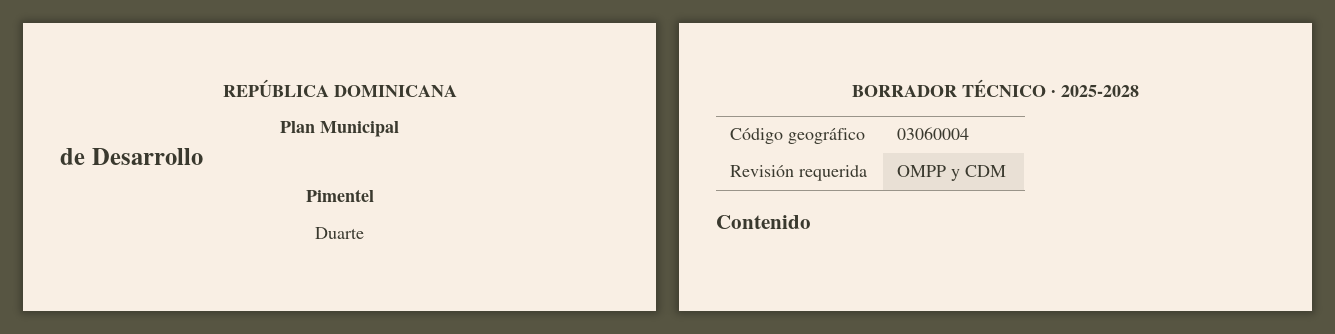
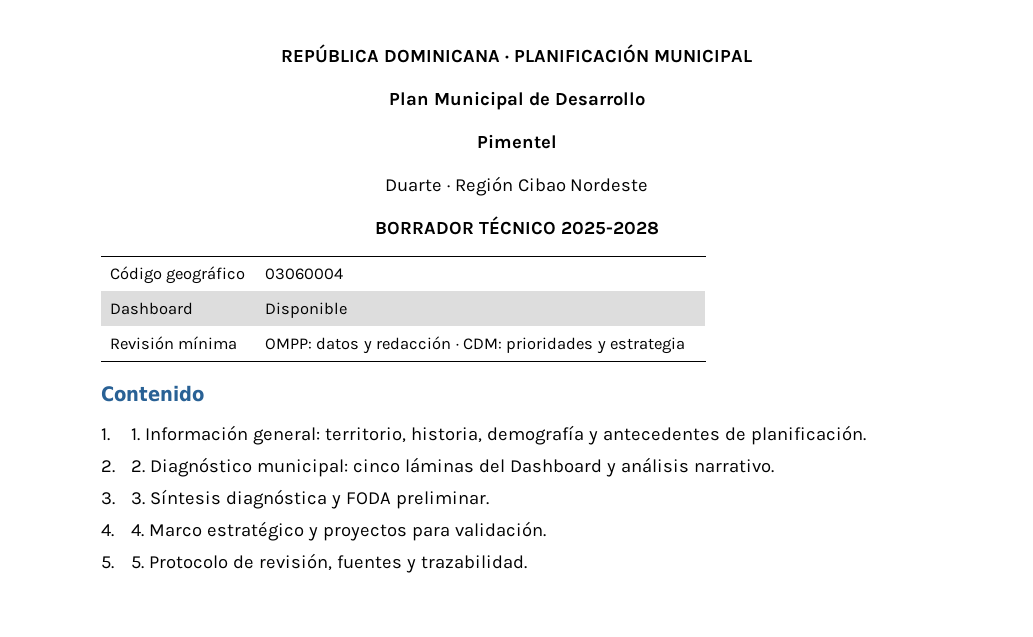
(457, 91) none -> [505,44,752,63] · PLANIFICACIÓN MUNICIPAL
(399, 129) // -> (524, 100) none
(364, 233) none -> [446,176,649,196] · Región Cibao Nordeste
[1051,89,1056,97] · -> (556, 225) none
(970, 133) none -> [109,302,193,315] [264,302,347,318] // Dashboard | Disponible
[799,165,868,181] [897,165,1007,181] [716,215,811,229] requerida | OMPP y CDM // Contenido -> [178,336,238,350] [264,336,686,354] [101,385,204,402] [101,425,866,445] [101,457,774,477] [101,489,489,509] [101,521,546,541] [101,553,527,573] mínima | OMPP: datos y redacción · CDM: prioridades y estrategia // Contenido // 1. 1. Información general: territorio, historia, demografía y antecedentes de planificación. // 2. 2. Diagnóstico municipal: cinco láminas del Dashboard y análisis narrativo. // 3. 3. Síntesis diagnóstica y FODA preliminar. // 4. 4. Marco estratégico y proyectos para validación. // 5. 5. Protocolo de revisión, fuentes y trazabilidad.

